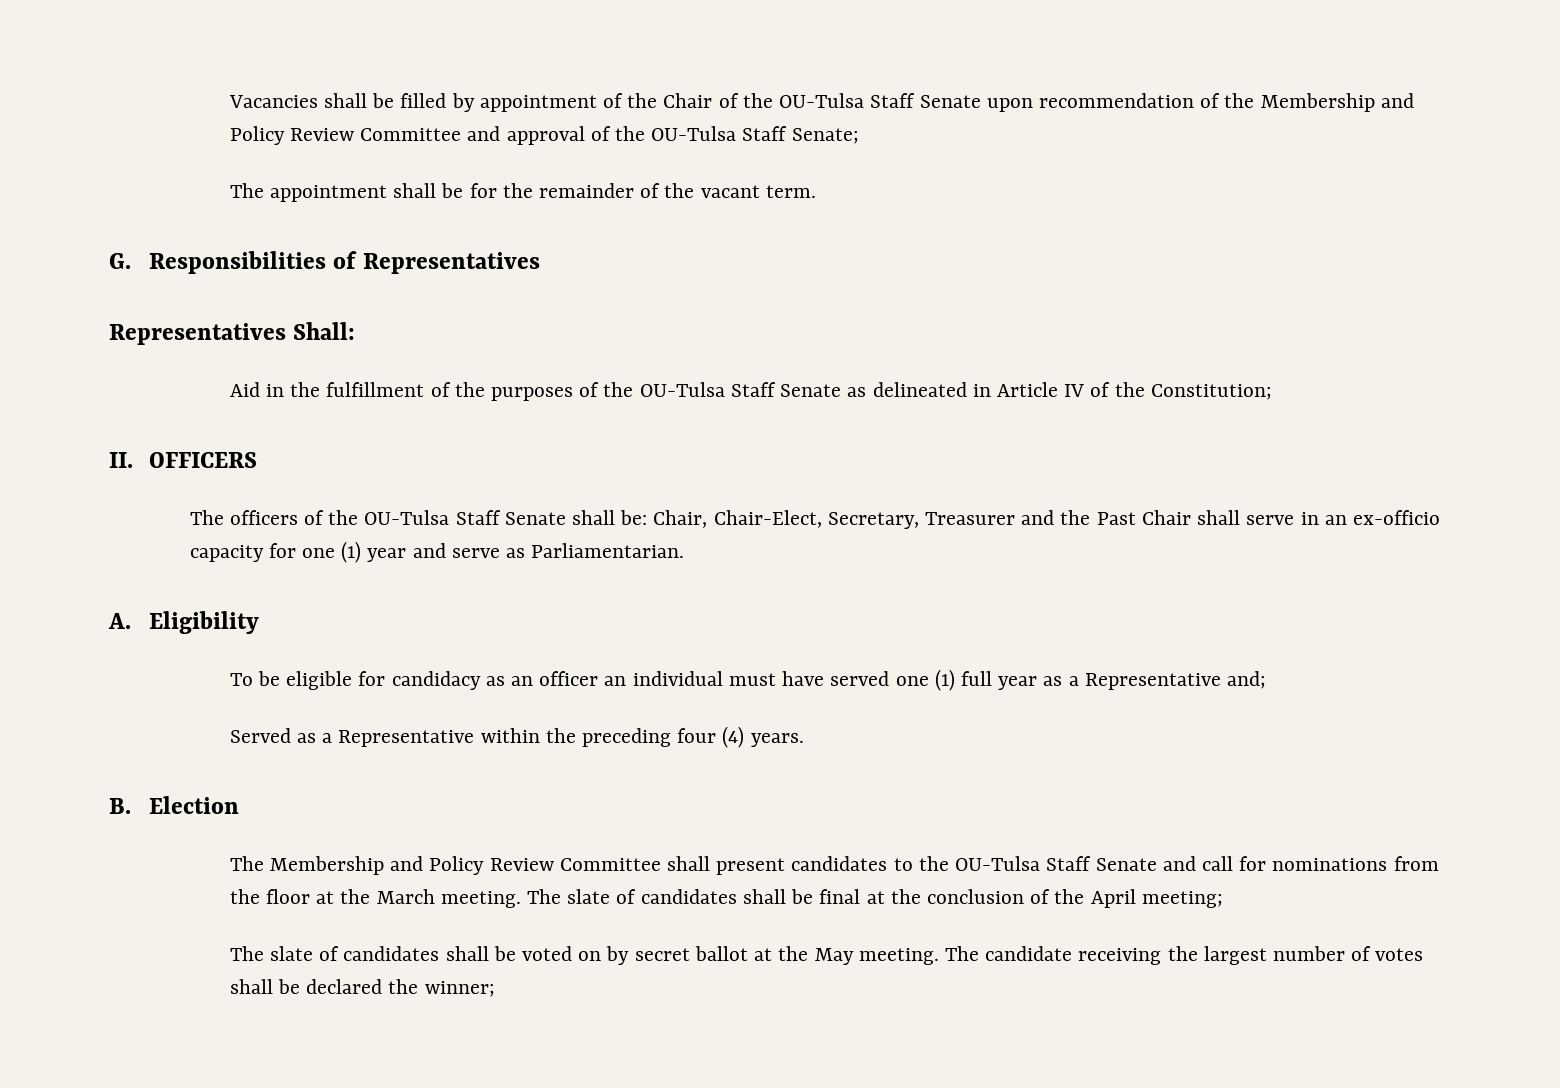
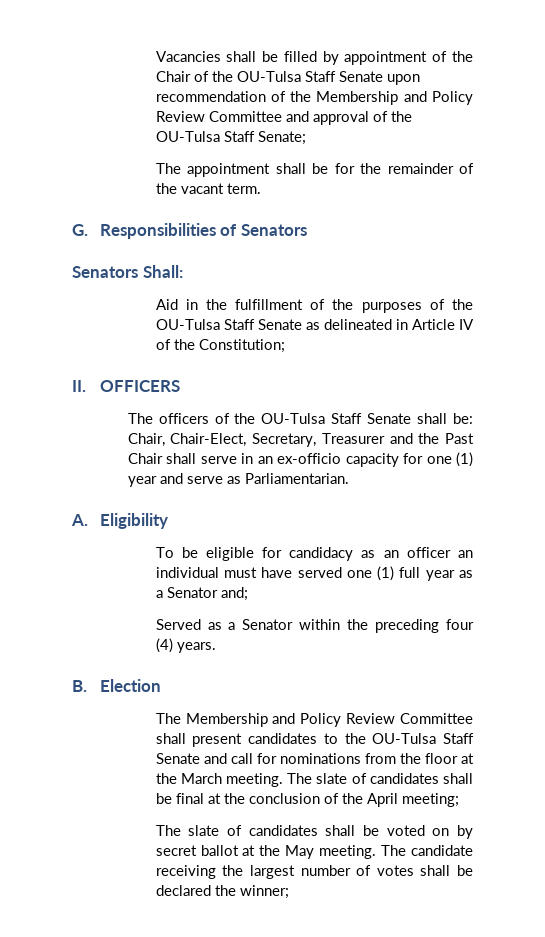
[362,252,540,274] [109,323,286,345] Representatives // Representatives -> [241,224,308,236] [72,266,138,278] Senators // Senators
[1084,673,1221,690] Representative -> [166,587,218,598] Senator
[338,730,475,747] Representative -> [242,619,294,630] Senator

